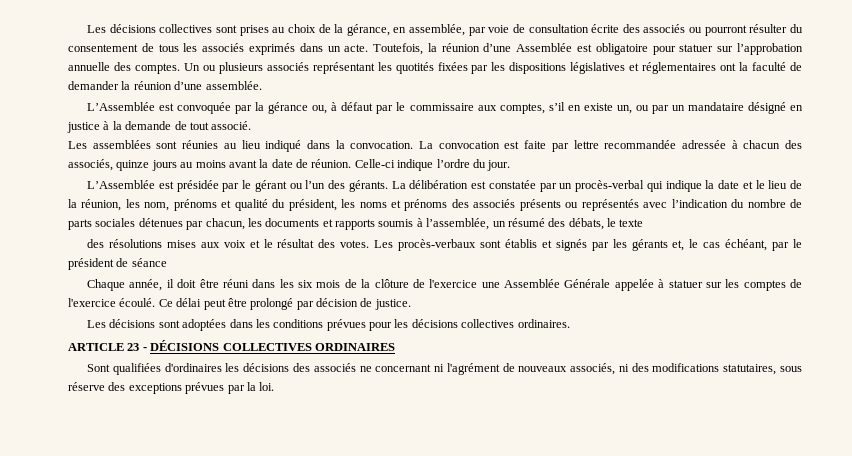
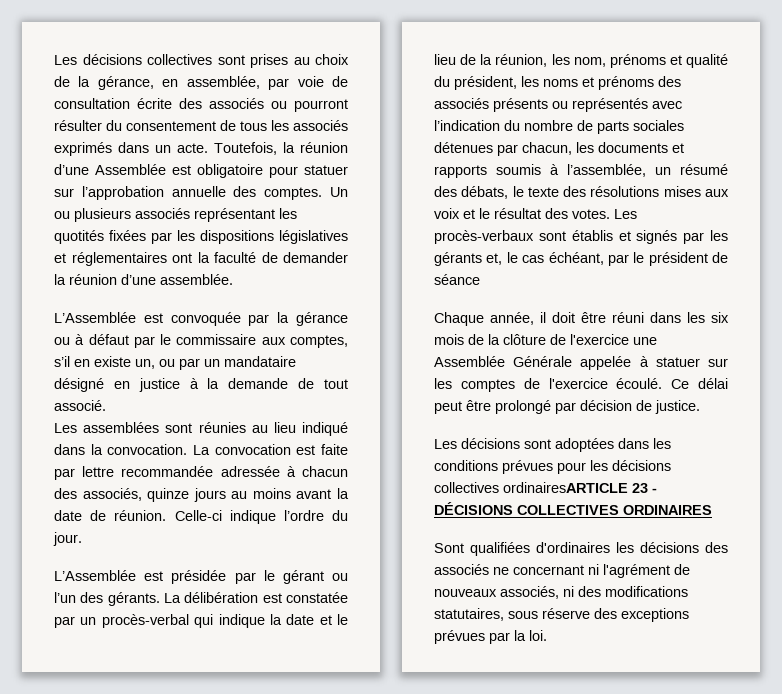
[312,105,328,114] ou, -> [54,337,70,345] ou
(644, 223) // -> (559, 192) none
[517,319,570,328] [68,343,124,351] ordinaires. // ARTICLE -> [503,482,628,493] ordinairesARTICLE

